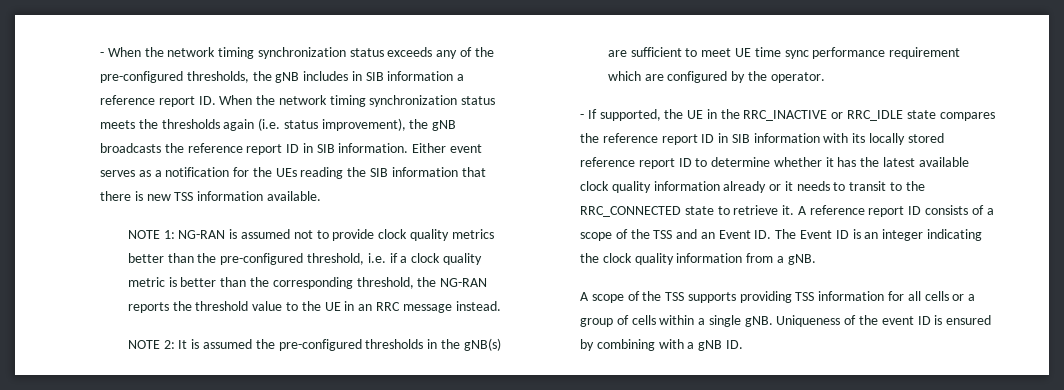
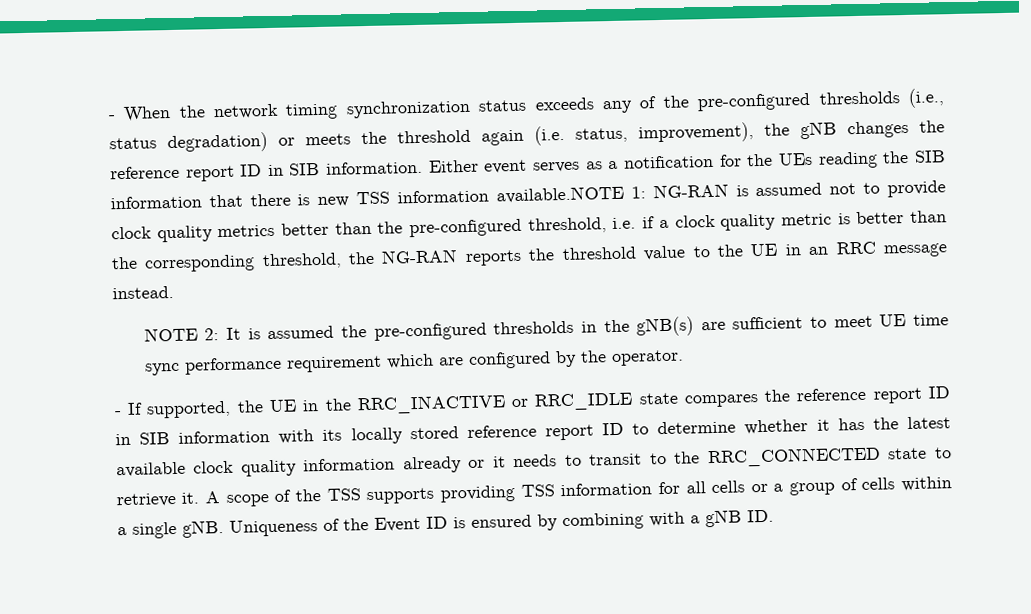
[186,71,465,83] [99,95,496,107] thresholds, the gNB includes in SIB information a reference report ID. When the network timing synchronization status -> [818,88,945,108] [108,132,295,154] thresholds (i.e., status degradation) or
[161,119,220,129] thresholds -> [396,129,471,144] threshold
[283,120,318,129] status -> [574,127,628,143] status,
[99,143,161,153] broadcasts -> [846,120,909,139] changes
[266,191,321,201] [127,230,160,239] available. // NOTE -> [495,185,624,204] available.NOTE
[809,205,994,217] [579,229,982,241] [579,253,816,265] [579,292,589,301] reference report ID consists of a scope of the TSS and an Event ID. The Event ID is an integer indicating the clock quality information from a gNB. // A -> (221, 497) none
[881,316,914,325] event -> [373,516,421,532] Event

